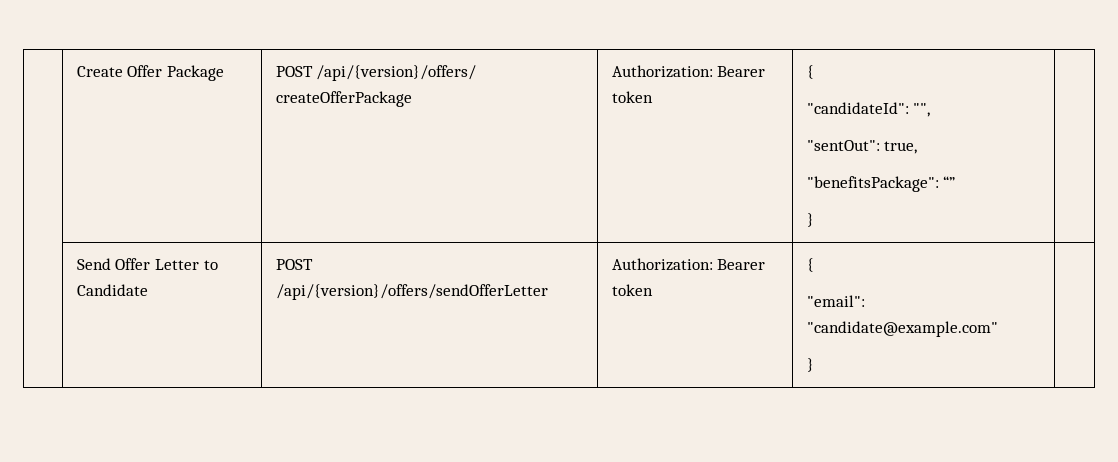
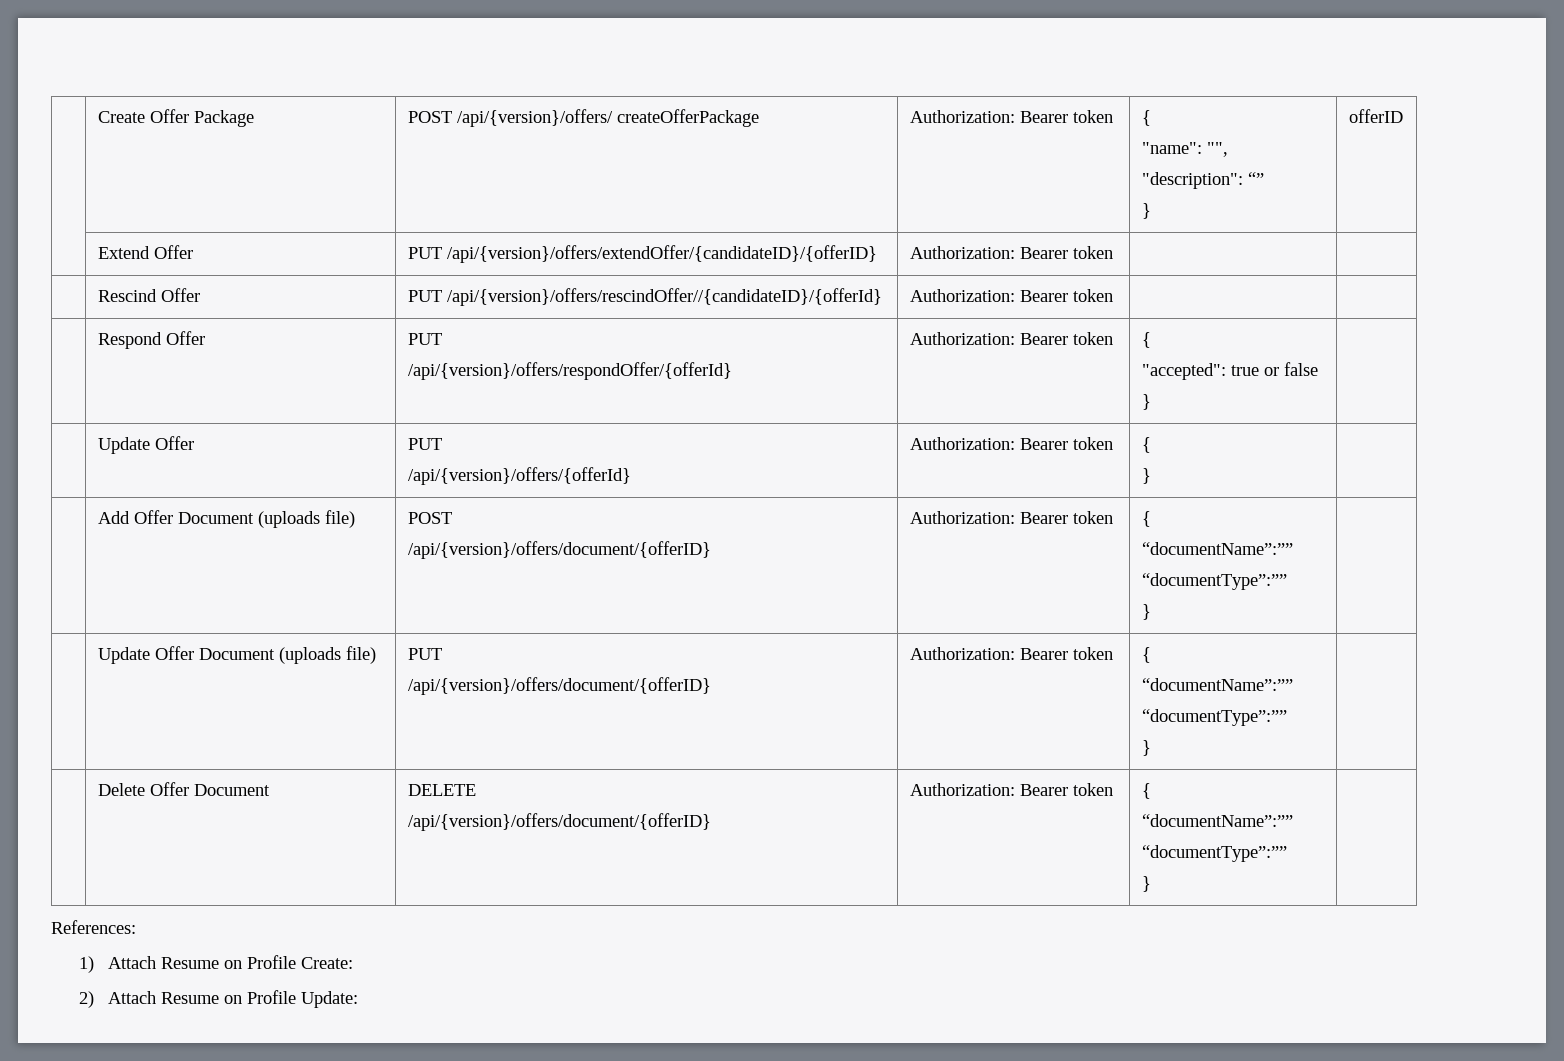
[806,102,909,114] "candidateId": -> [1141,142,1202,154] "name":
[806,140,918,154] [806,176,939,192] "sentOut": true, // "benefitsPackage": -> [1141,172,1243,189] "description":
[76,258,218,270] [76,284,148,296] [275,259,313,270] [275,284,548,300] [611,258,766,271] [611,284,653,296] [806,258,814,272] [806,295,865,307] [806,321,998,337] [806,358,814,372] // | Send Offer Letter to Candidate | POST /api/{version}/offers/sendOfferLetter | Authorization: Bearer token | { // "email": "candidate@example.com" // } | -> [1348,109,1403,123] [97,245,193,259] [407,245,877,263] [909,246,1113,259] [97,288,200,302] [407,288,882,306] [909,289,1113,302] [97,331,205,349] [407,333,442,345] [407,362,732,380] [909,332,1113,345] [1141,332,1151,348] [1141,362,1318,380] [1141,394,1151,410] [97,436,194,454] [407,438,442,450] [407,467,631,485] [909,437,1113,450] [1141,437,1151,453] [1141,468,1151,484] [97,510,355,528] [407,512,452,524] [407,541,711,559] [909,511,1113,524] [1141,511,1151,527] [1141,542,1293,555] [1141,573,1287,590] [1141,604,1151,620] [97,646,376,664] [407,648,442,660] [407,677,711,695] [909,647,1113,660] [1141,647,1151,663] [1141,678,1293,691] [1141,709,1287,726] [1141,740,1151,756] [97,782,270,796] [407,784,476,796] [407,813,711,831] [909,783,1113,796] [1141,783,1151,799] [1141,814,1293,827] [1141,845,1287,862] [1141,876,1151,892] [51,920,136,934] [79,955,353,973] [79,990,358,1008] offerID // | Extend Offer | PUT /api/{version}/offers/extendOffer/{candidateID}/{offerID} | Authorization: Bearer token | | // | Rescind Offer | PUT /api/{version}/offers/rescindOffer//{candidateID}/{offerId} | Authorization: Bearer token | | // | Respond Offer | PUT // /api/{version}/offers/respondOffer/{offerId} | Authorization: Bearer token | { // "accepted": true or false // } | // | Update Offer | PUT // /api/{version}/offers/{offerId} | Authorization: Bearer token | { // } | // | Add Offer Document (uploads file) | POST // /api/{version}/offers/document/{offerID} | Authorization: Bearer token | { // “documentName”:”” // “documentType”:”” // } | // | Update Offer Document (uploads file) | PUT // /api/{version}/offers/document/{offerID} | Authorization: Bearer token | { // “documentName”:”” // “documentType”:”” // } | // | Delete Offer Document | DELETE // /api/{version}/offers/document/{offerID} | Authorization: Bearer token | { // “documentName”:”” // “documentType”:”” // } | // References: // 1) Attach Resume on Profile Create: // 2) Attach Resume on Profile Update:

